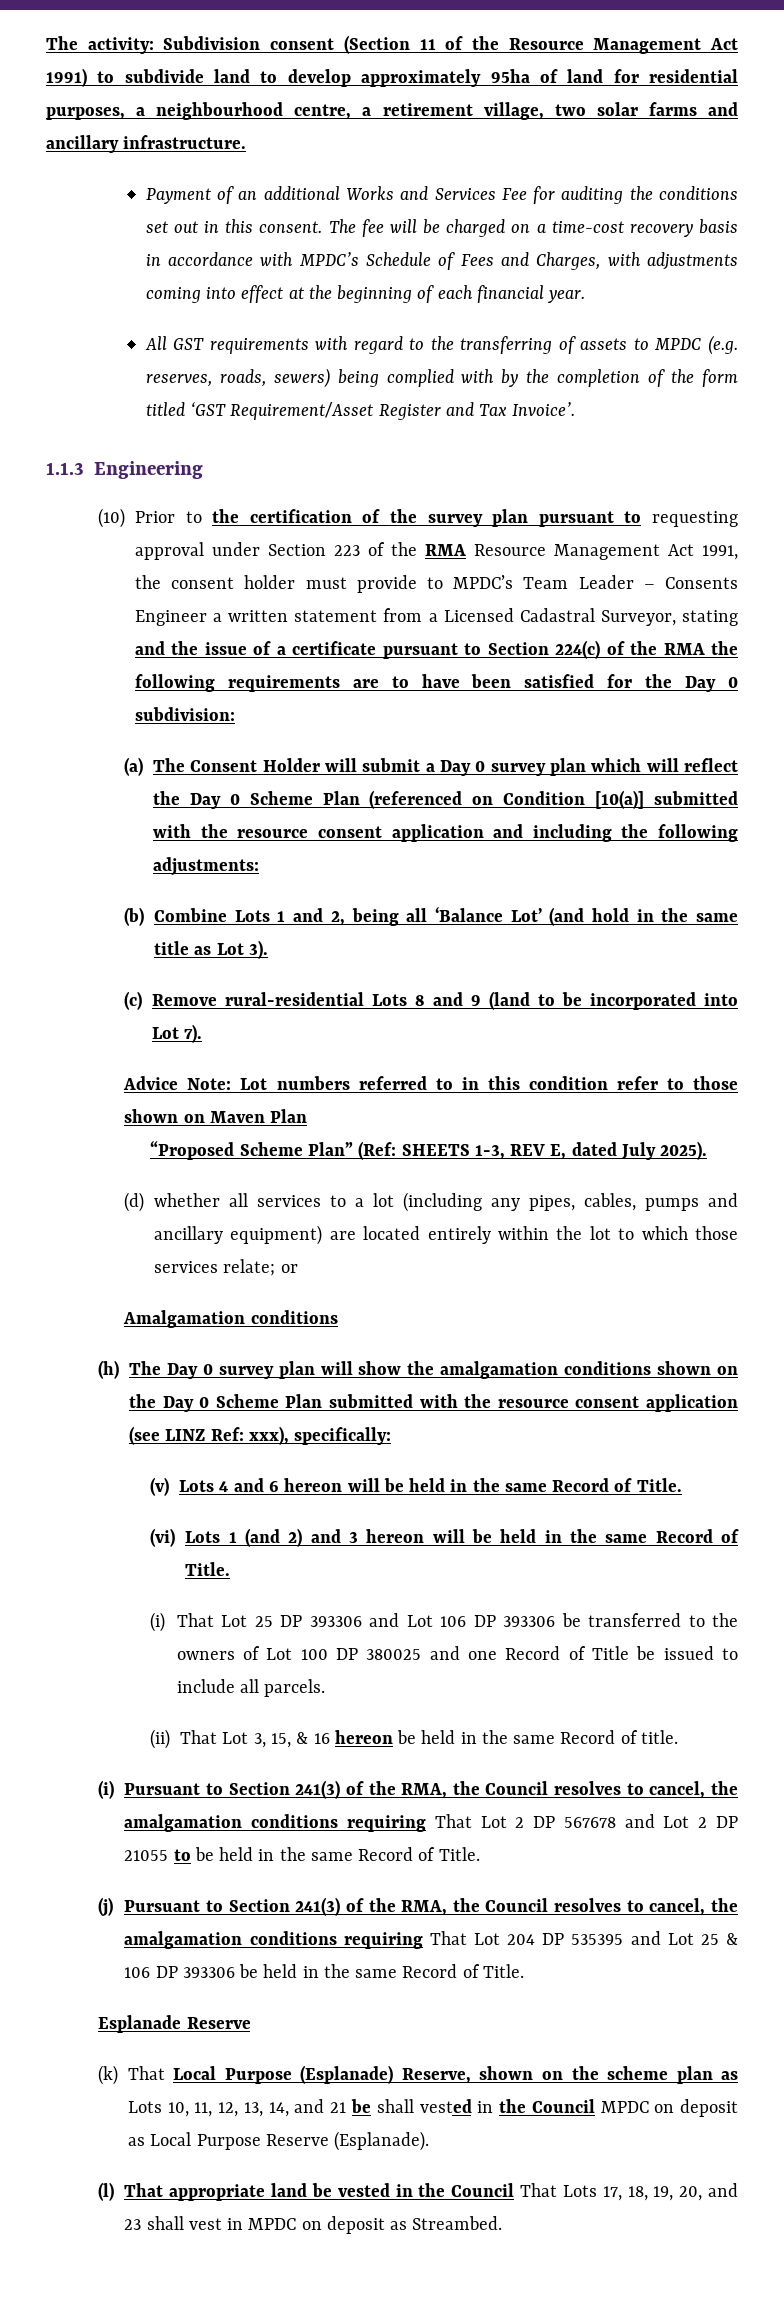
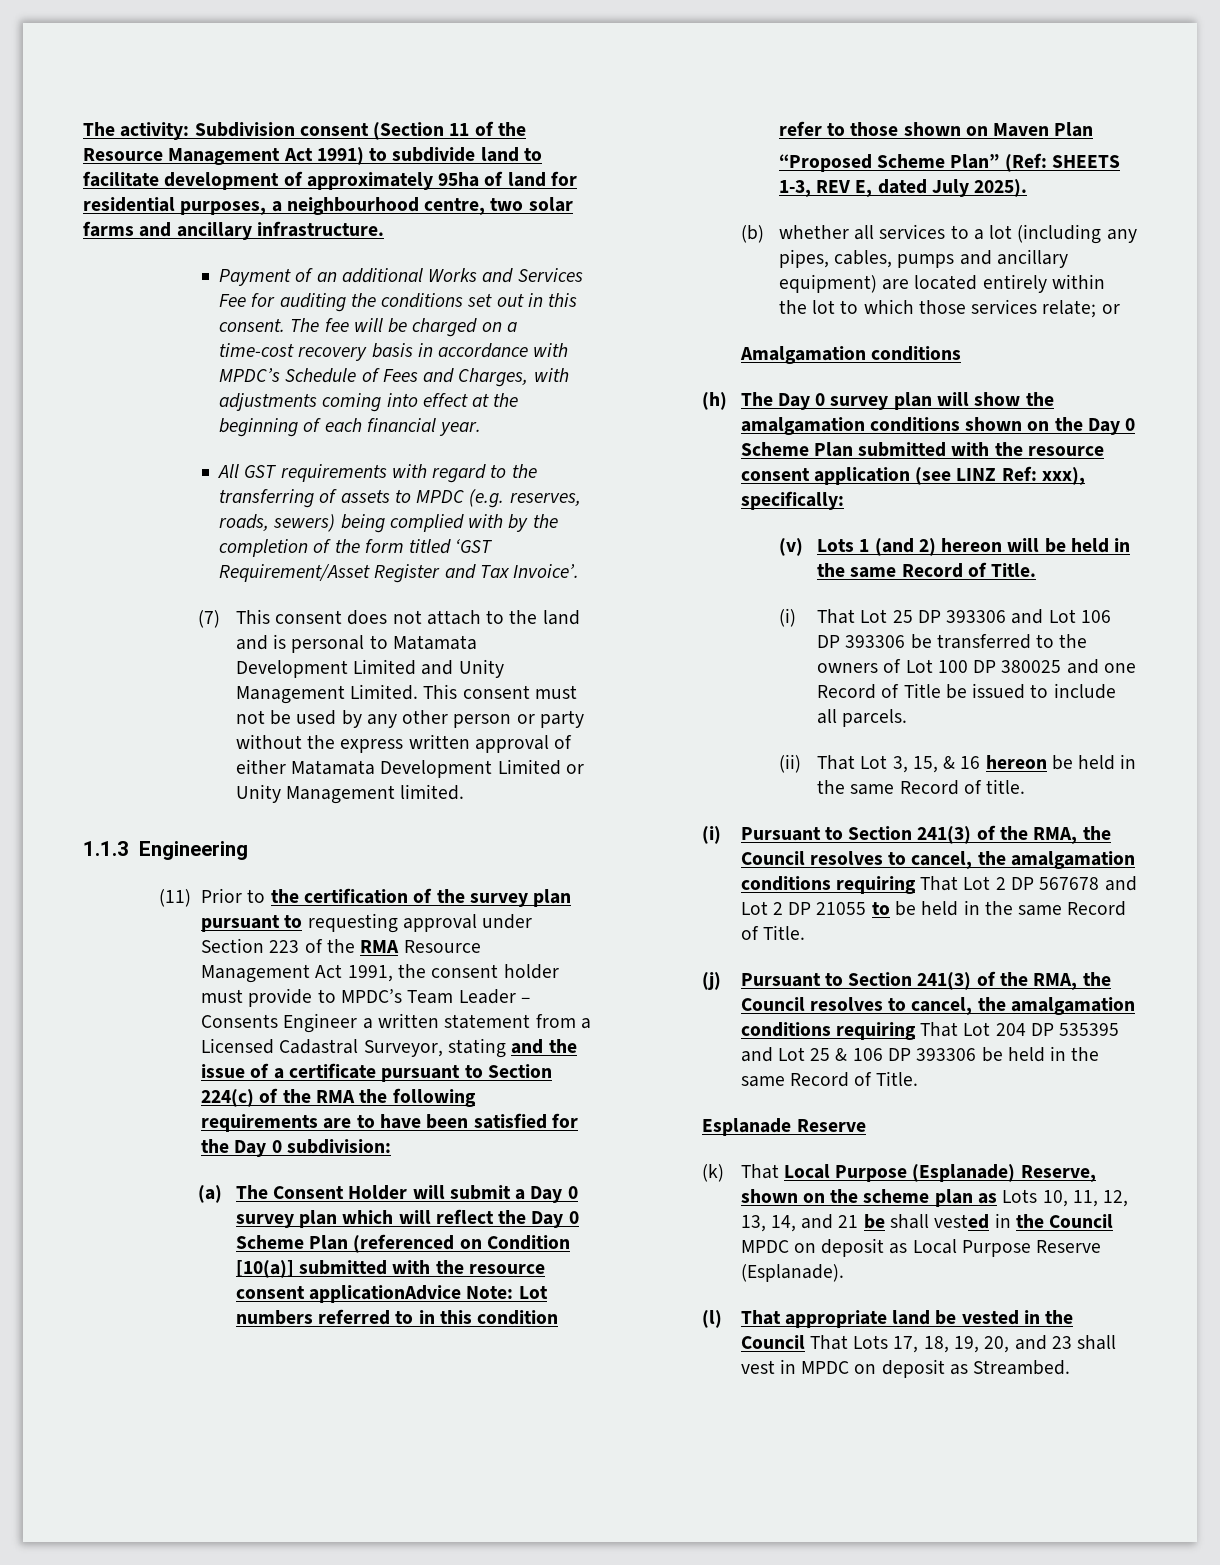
[287,69,351,87] develop -> [83,171,303,190] facilitate development of
[362,102,544,120] a retirement village, -> (486, 206) none
(576, 409) none -> [197,609,580,628] [235,634,477,653] [235,659,504,678] [235,684,577,704] [235,710,585,728] [235,734,573,753] [235,759,584,778] [235,784,465,804] // (7) This consent does not attach to the land and is personal to Matamata Development Limited and Unity Management Limited. This consent must not be used by any other person or party without the express written approval of either Matamata Development Limited or Unity Management limited.
[98,508,126,528] (10) -> [159,889,192,907] (11)
[391,824,739,842] [153,857,260,876] [124,907,738,926] [154,940,268,959] [124,991,738,1010] [152,1024,203,1043] [123,1076,179,1090] application and including the following adjustments: // (b) Combine Lots 1 and 2, being all ‘Balance Lot’ (and hold in the same title as Lot 3). // (c) Remove rural-residential Lots 8 and 9 (land to be incorporated into Lot 7). // Advice -> [309,1285,462,1303] applicationAdvice
[124,1192,145,1212] (d) -> [740,225,764,243] (b)
[219,1478,682,1492] [150,1528,221,1547] 4 and 6 hereon will be held in the same Record of Title. // (vi) Lots -> (855, 545) none
[310,1529,358,1543] and 3 -> (936, 547) none

